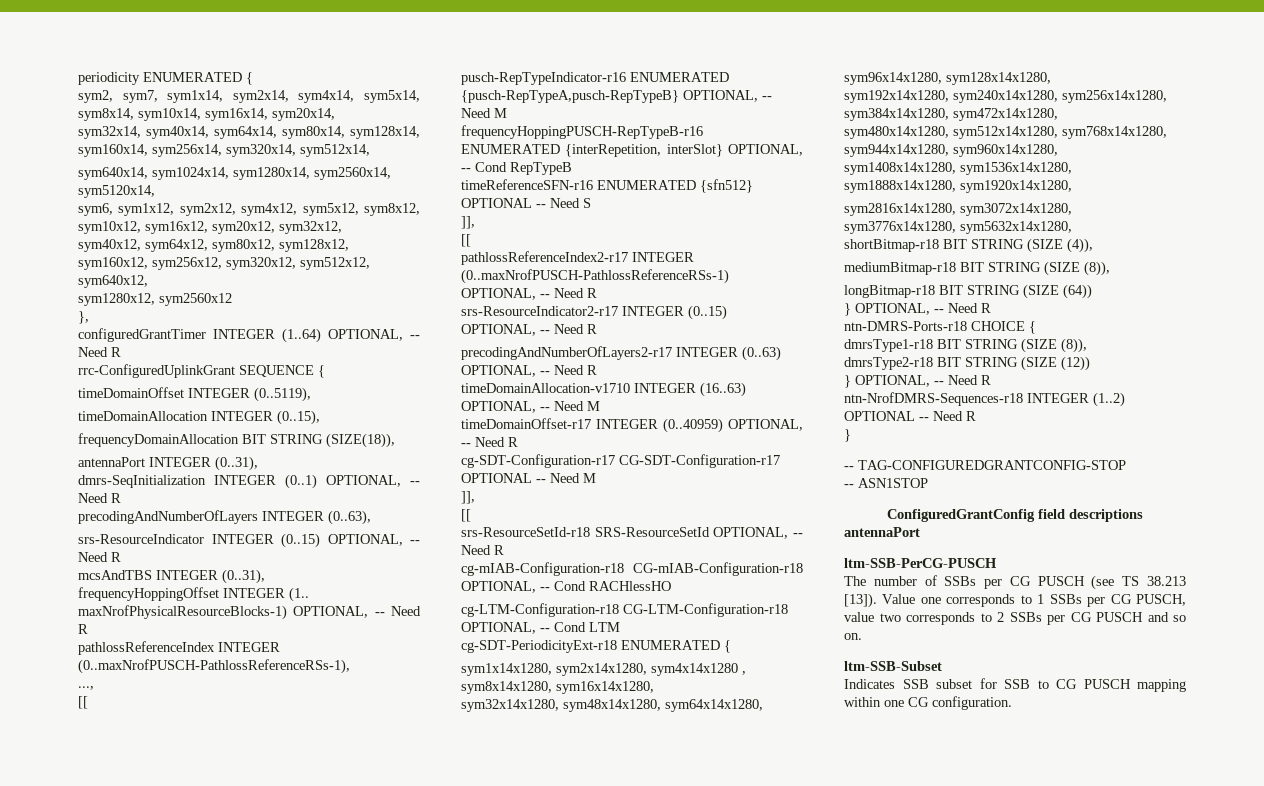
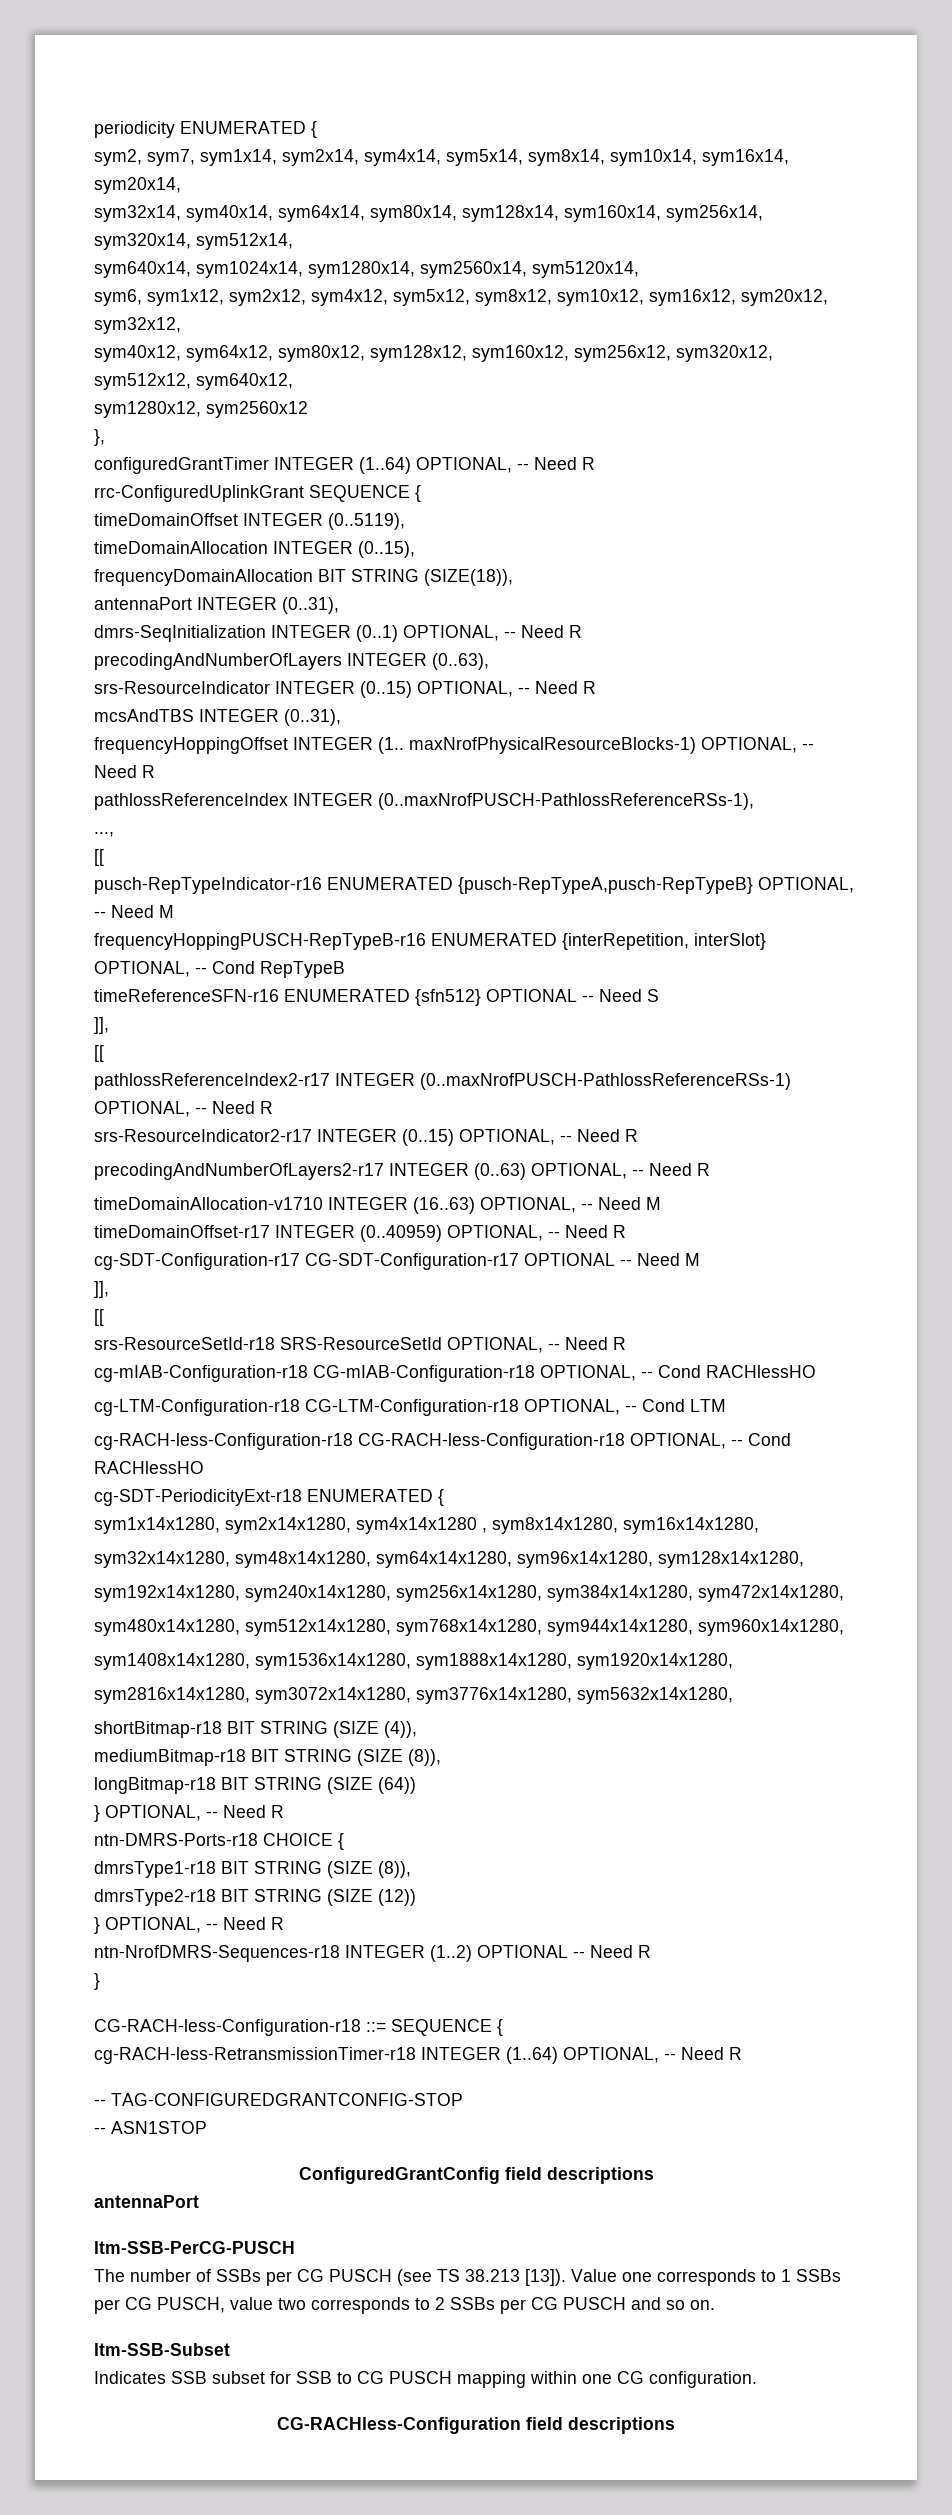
(620, 627) none -> [94,1433,791,1450] [94,1461,204,1474] // cg-RACH-less-Configuration-r18 CG-RACH-less-Configuration-r18 OPTIONAL, -- Cond RACHlessHO
(851, 435) none -> [94,2019,503,2036] [94,2047,742,2064] // CG-RACH-less-Configuration-r18 ::= SEQUENCE { // cg-RACH-less-RetransmissionTimer-r18 INTEGER (1..64) OPTIONAL, -- Need R
(1012, 703) none -> [277,2417,675,2434] // CG-RACHless-Configuration field descriptions

